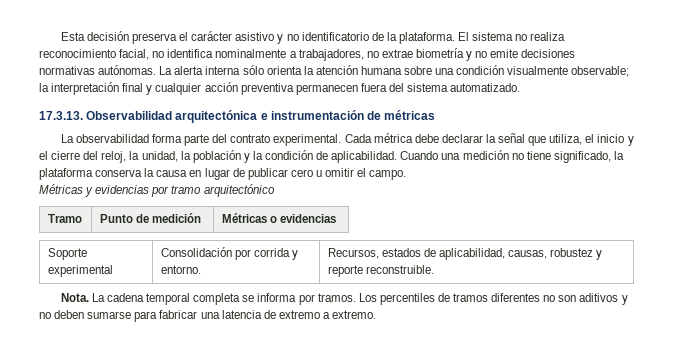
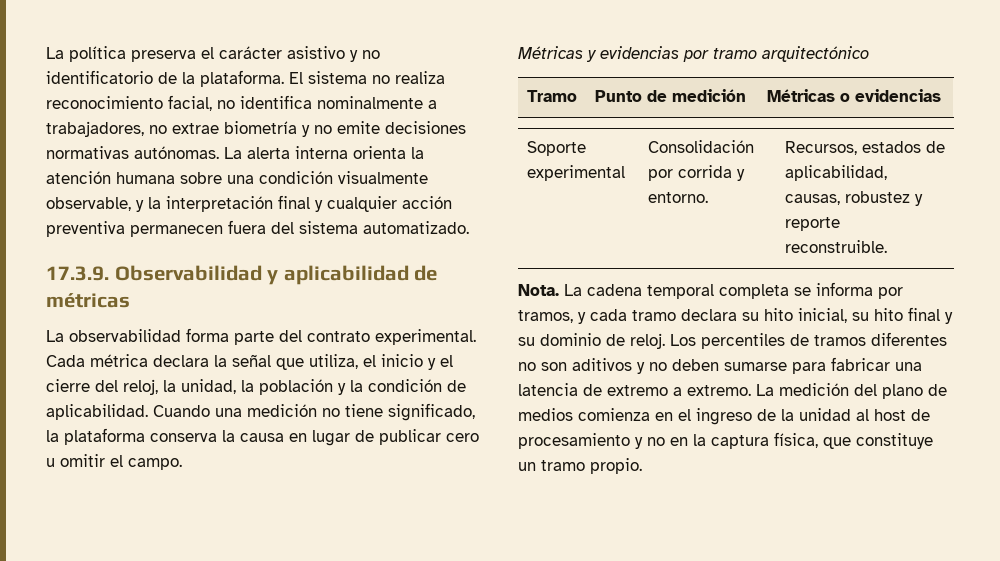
[60,31,129,41] Esta decisión -> [46,46,126,62] La política
[242,65,264,75] sólo -> (348, 152) none
[571,66,630,77] observable; -> [46,197,144,212] observable, y
[39,110,364,123] 17.3.13. Observabilidad arquitectónica e instrumentación -> [46,265,409,285] 17.3.9. Observabilidad y aplicabilidad
[414,134,483,143] debe declarar -> [153,355,209,367] declara
[317,293,356,302] tramos. -> [518,307,953,324] [518,333,665,349] tramos, y cada tramo declara su hito inicial, su hito final y su dominio de reloj.
(377, 314) none -> [756,383,947,399] [518,408,930,425] [518,432,933,449] [518,458,642,474] La medición del plano de medios comienza en el ingreso de la unidad al host de procesamiento y no en la captura física, que constituye un tramo propio.

